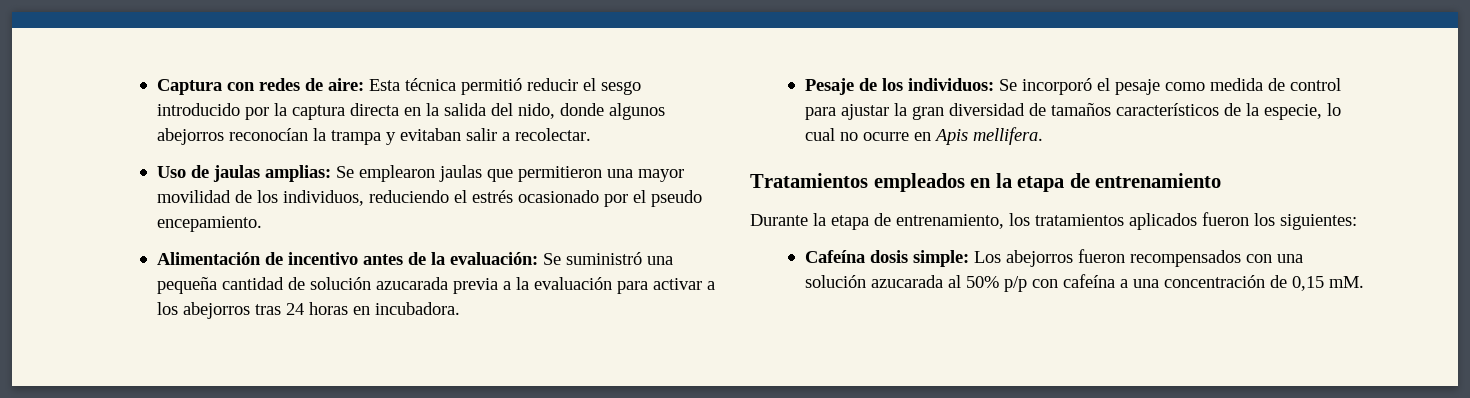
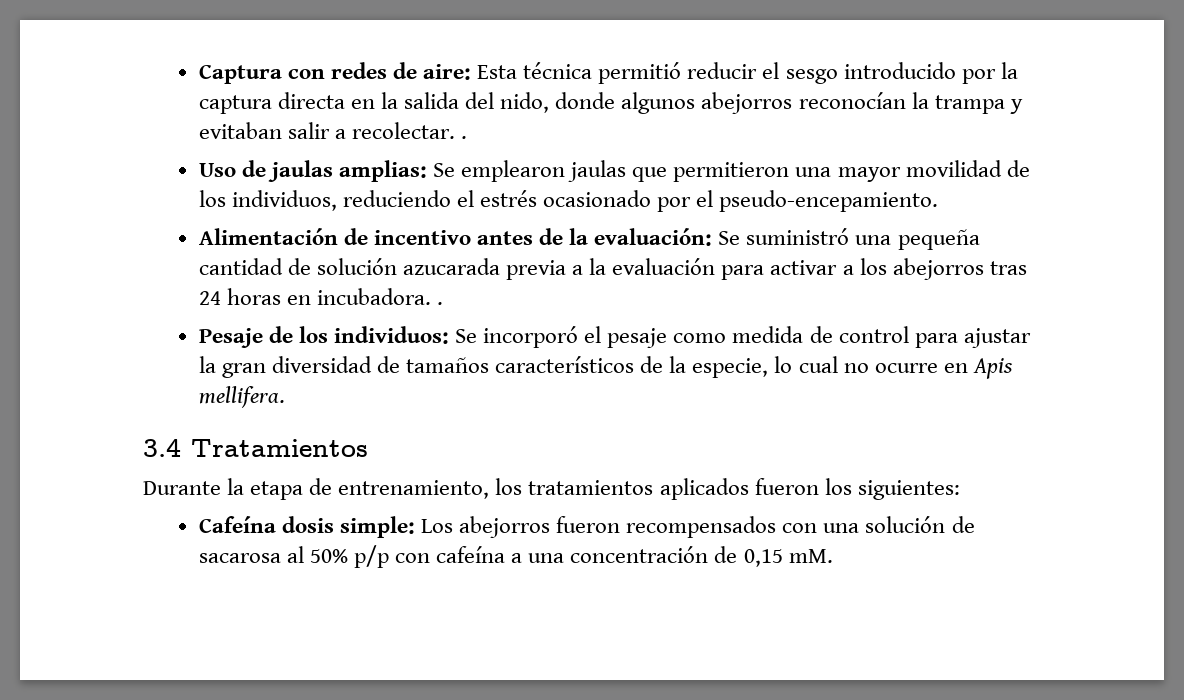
(591, 134) none -> [461,136,468,139] .
[650,190,702,207] [156,216,262,232] pseudo encepamiento. -> [719,190,939,212] pseudo-encepamiento.
(460, 308) none -> [437,302,444,305] .
(1043, 136) none -> [143,439,181,457] 3.4
[873,173,1222,192] empleados en la etapa de entrenamiento -> (368, 448) none
[870,275,943,288] azucarada -> [951,516,975,533] [198,553,281,563] de sacarosa

